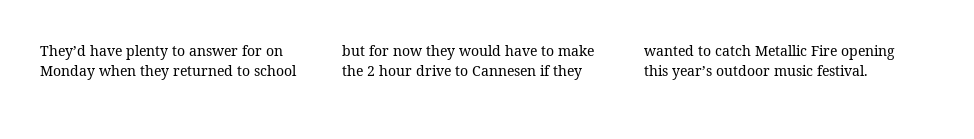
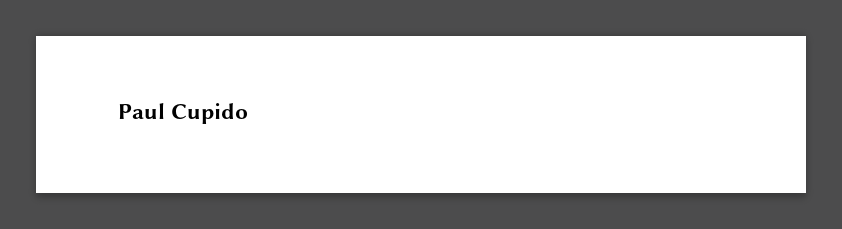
[40,45,283,60] [40,65,297,80] [342,45,594,60] [342,65,582,80] [644,45,895,60] [644,65,868,80] They’d have plenty to answer for on Monday when they returned to school but for now they would have to make the 2 hour drive to Cannesen if they wanted to catch Metallic Fire opening this year’s outdoor music festival. -> [118,103,249,124] Paul Cupido

